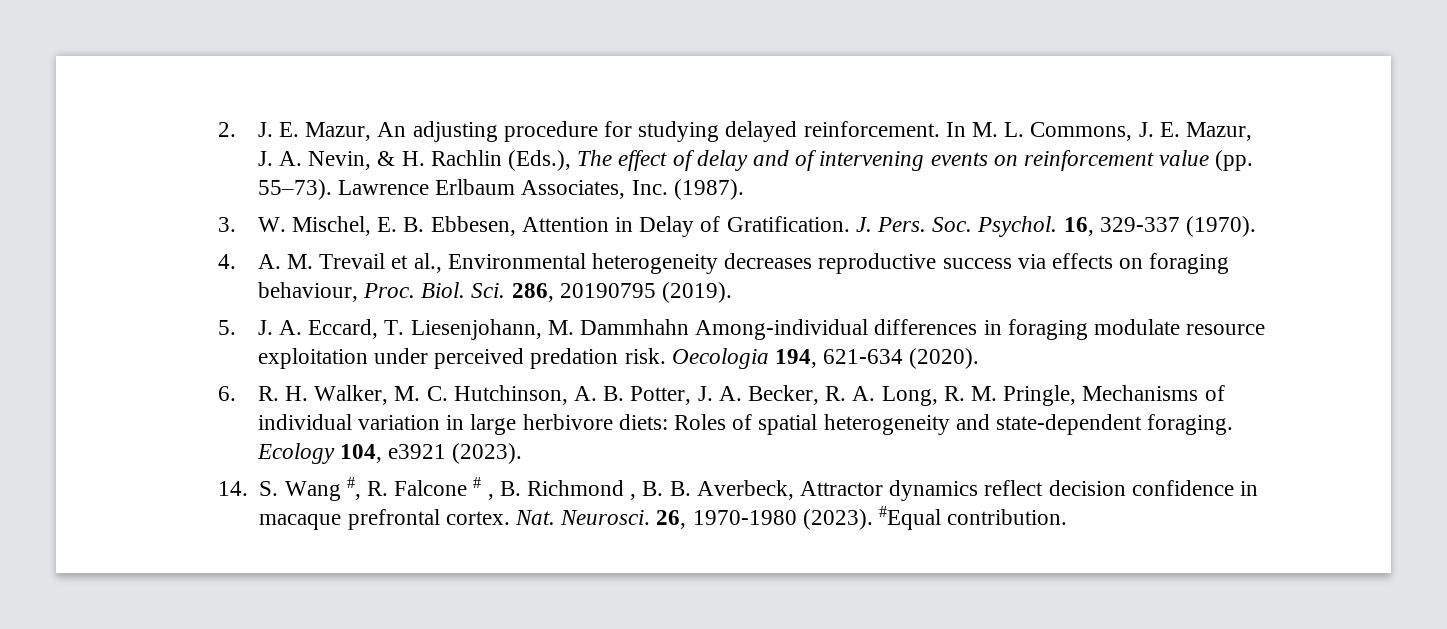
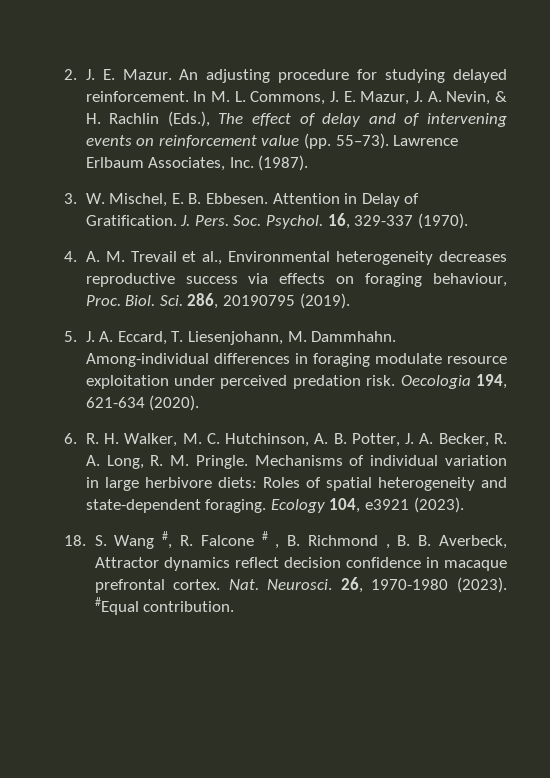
[305,122,372,141] Mazur, -> [122,69,172,80] Mazur.
[430,216,516,236] Ebbesen, -> [206,193,269,204] Ebbesen.
[579,319,689,335] Dammhahn -> [311,331,397,342] Dammhahn.
[1003,385,1077,406] Pringle, -> [195,455,248,469] Pringle.
[217,481,248,496] 14. -> [64,535,87,546] 18.

